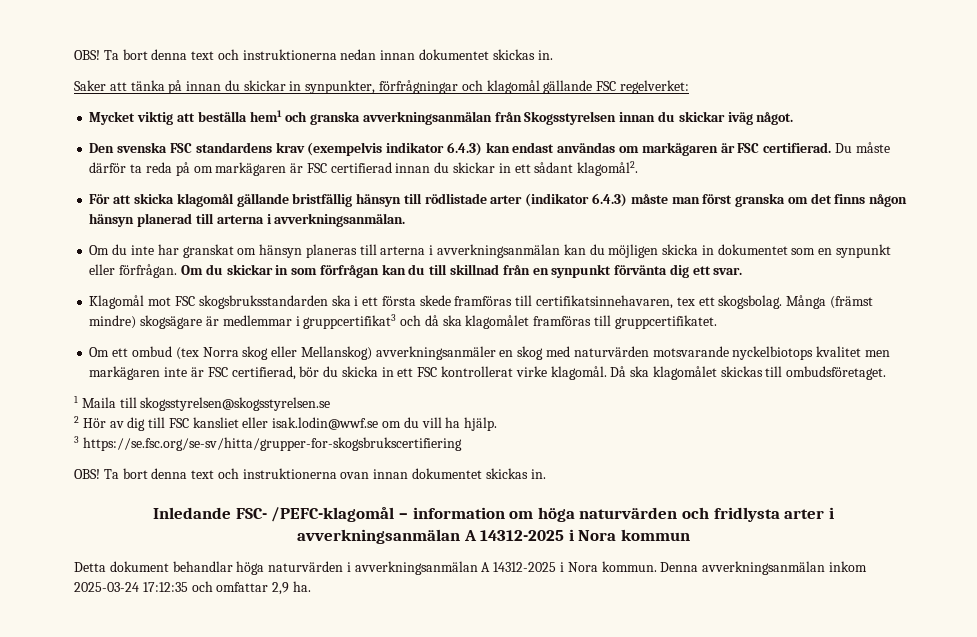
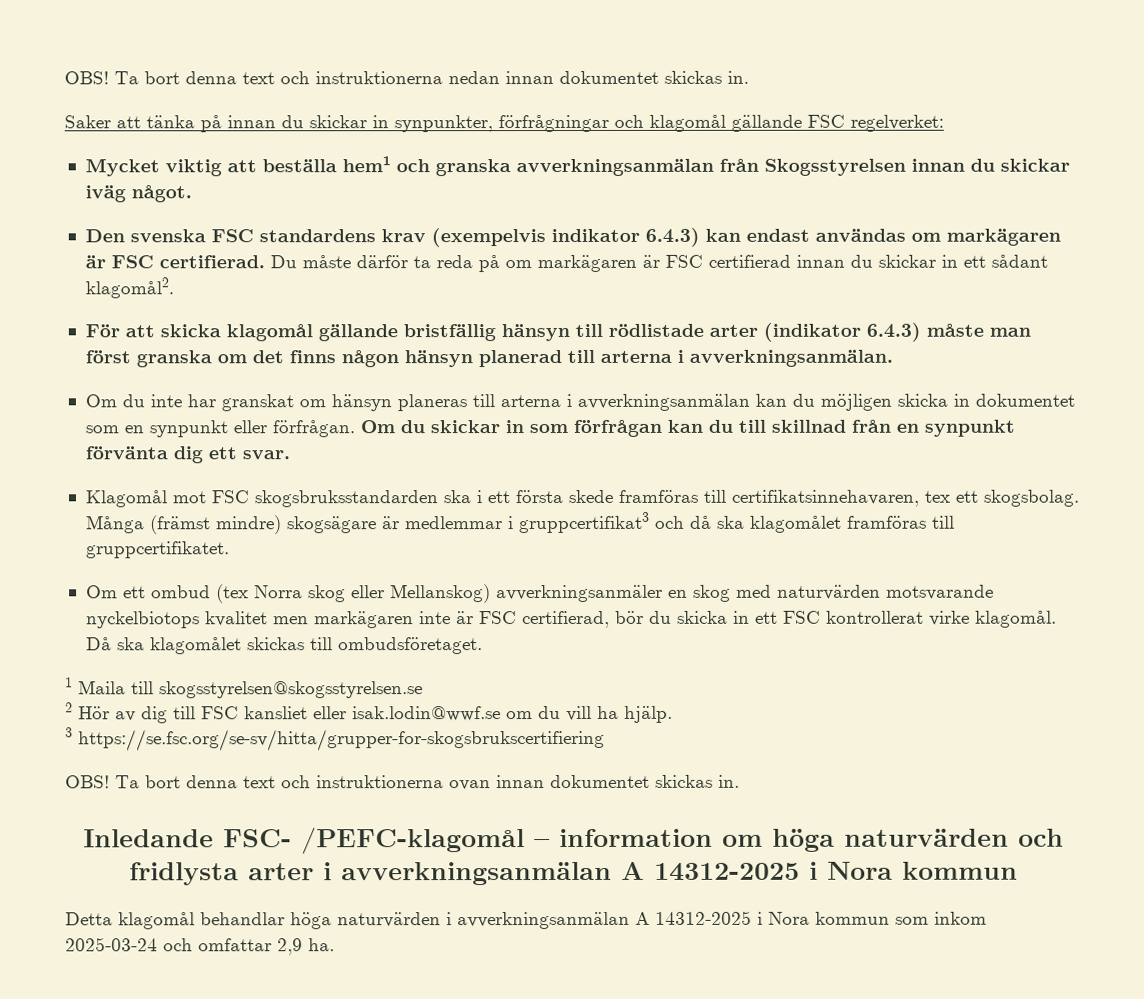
[109,561,169,572] dokument -> [118,912,195,930] klagomål
[601,561,826,575] kommun. Denna avverkningsanmälan -> [815,911,929,925] kommun som
[142,582,188,592] 17:12:35 -> (158, 944) none

